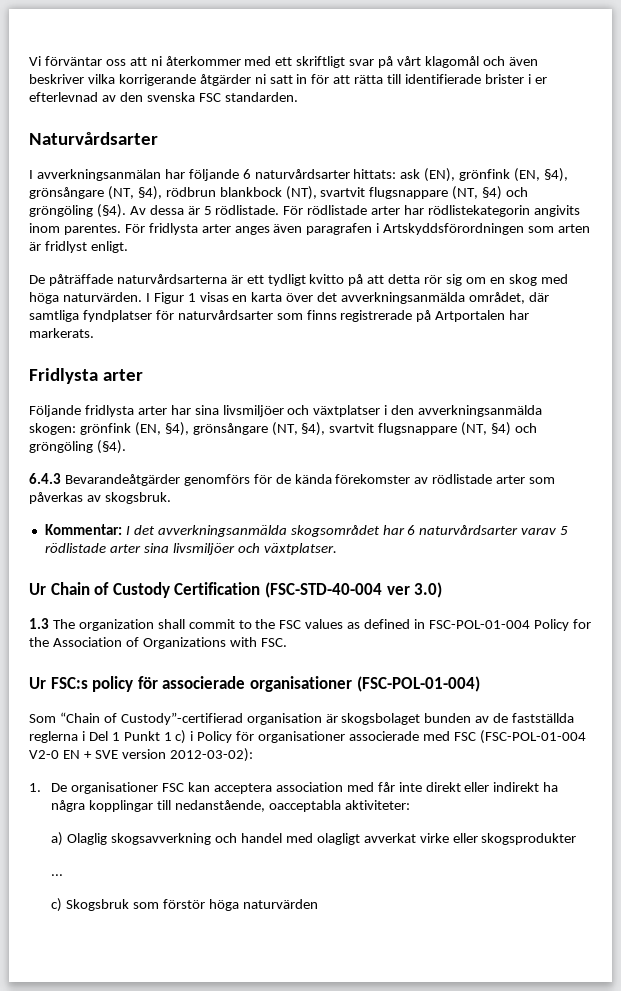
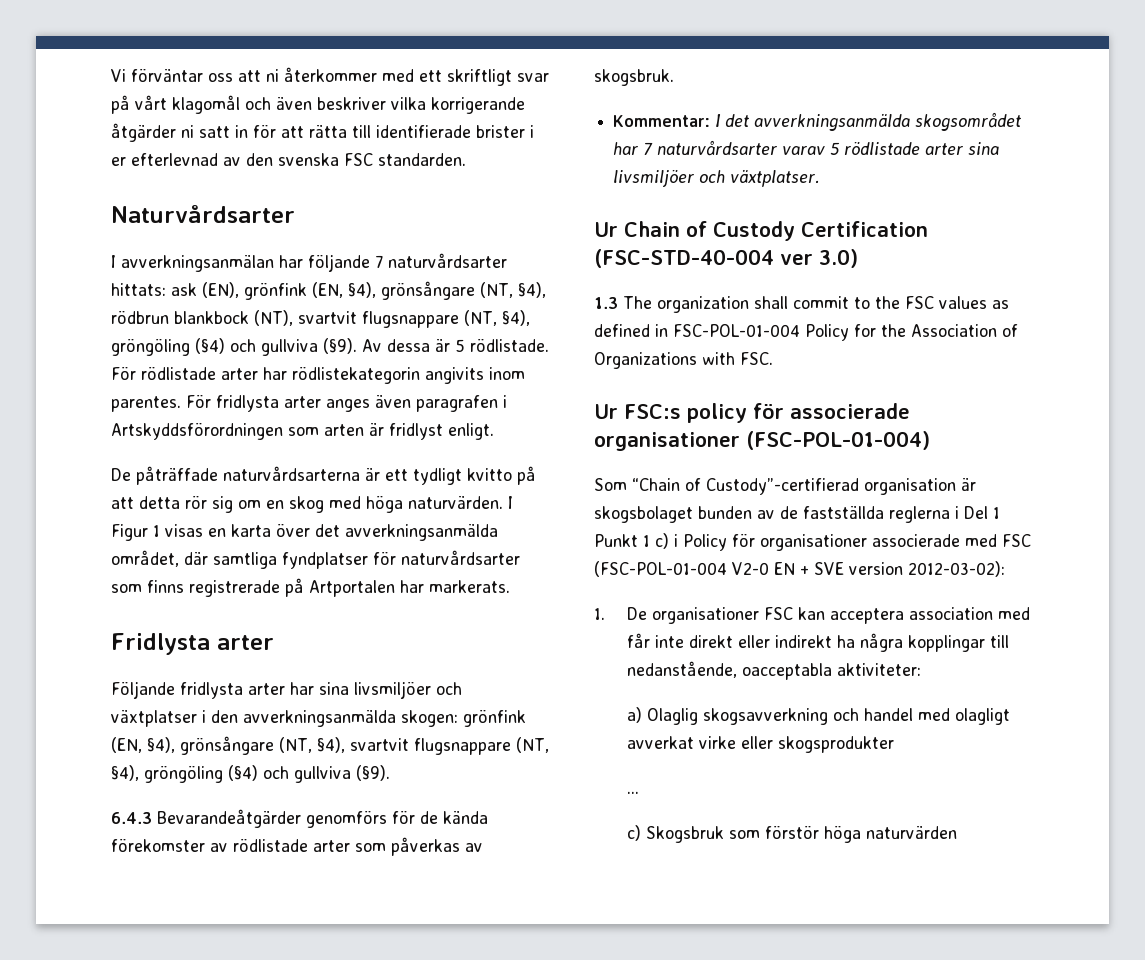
[242,169,251,179] 6 -> [375,255,383,268] 7
[482,186,529,200] [29,204,126,218] §4) och gröngöling (§4). -> [502,310,530,326] [111,338,357,356] §4), gröngöling (§4) och gullviva (§9).
[491,422,538,436] [29,440,126,454] §4) och gröngöling (§4). -> [111,765,390,783] §4), gröngöling (§4) och gullviva (§9).
[407,525,416,535] 6 -> [643,142,654,155] 7

